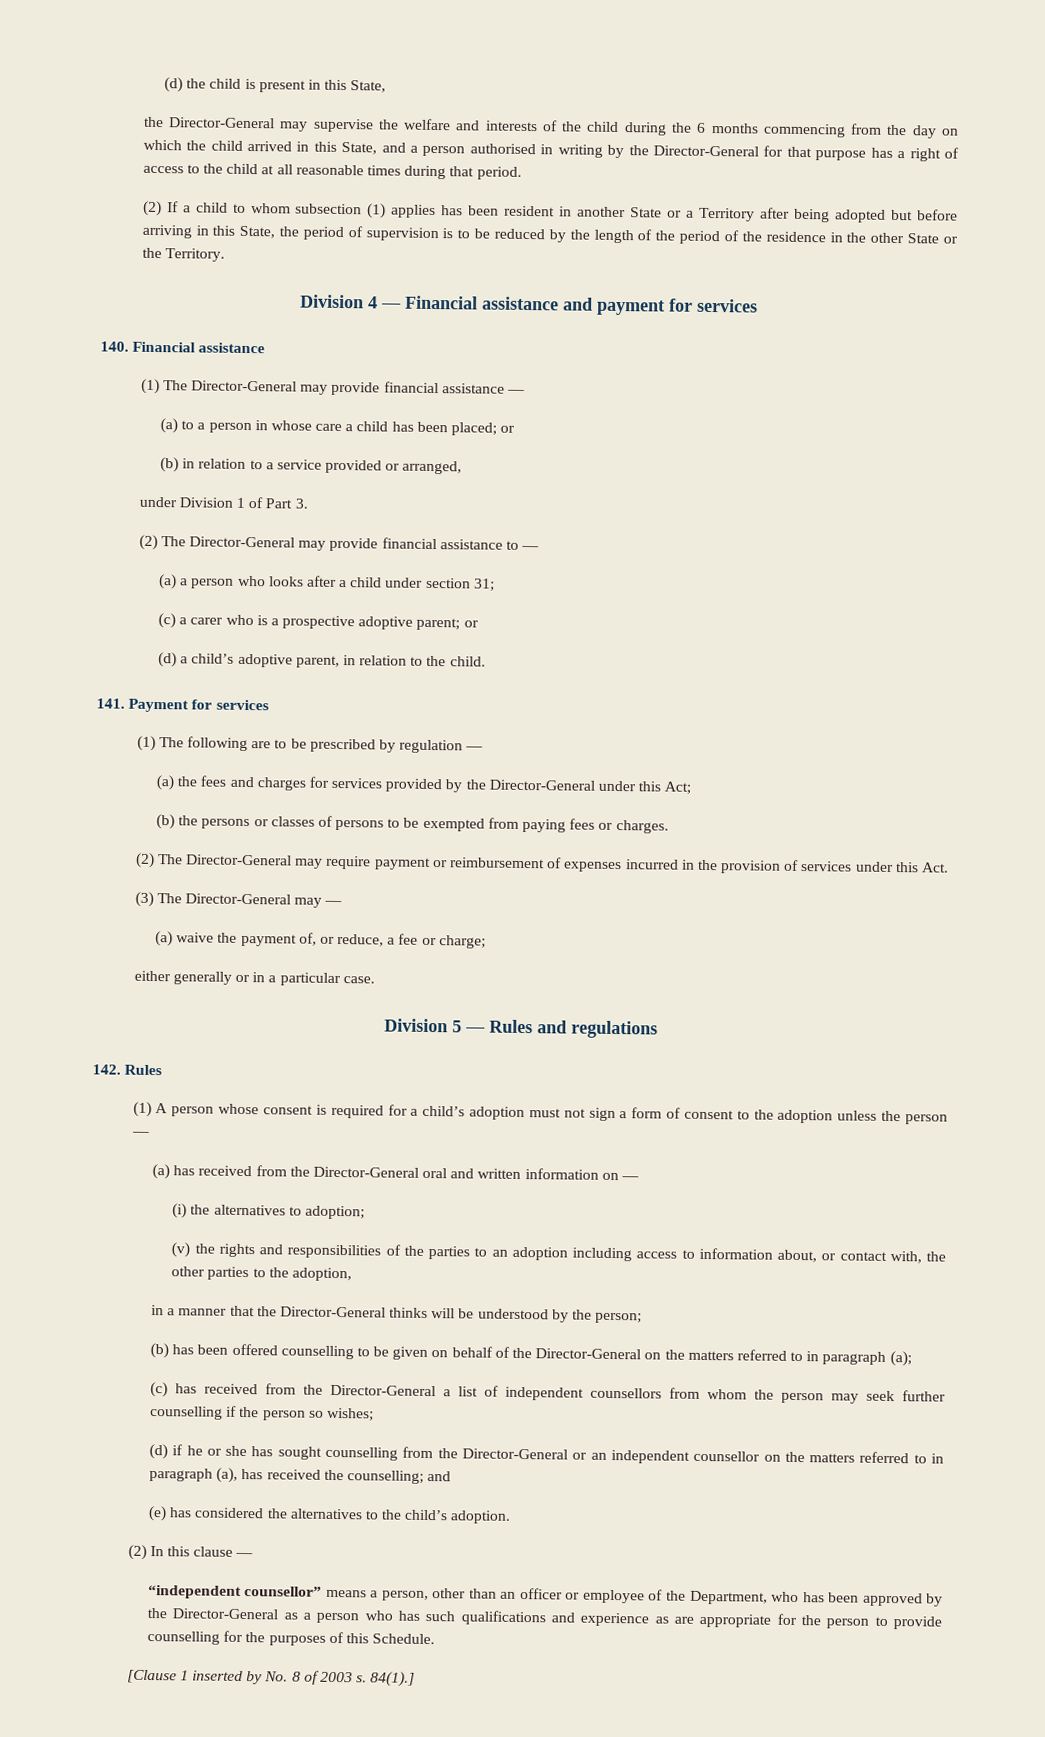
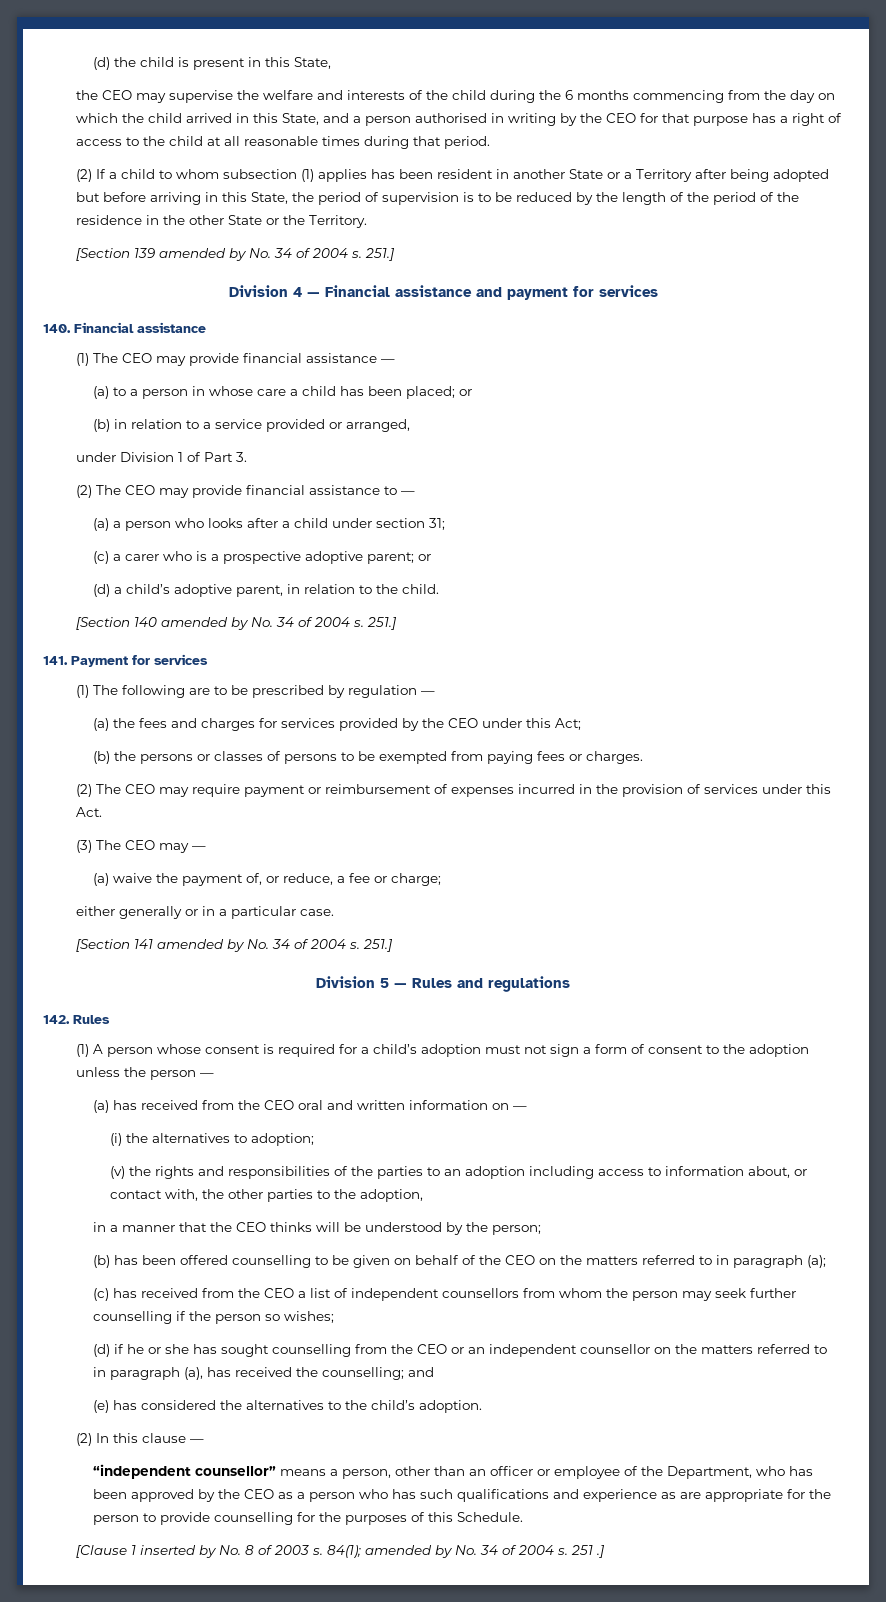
[168,117,275,129] Director-General -> [102,90,133,100] CEO
[653,145,760,157] Director-General -> [606,113,637,123] CEO
(225, 255) none -> [76,248,396,261] // [Section 139 amended by No. 34 of 2004 s. 251.]
[191,380,298,392] Director-General -> [122,353,153,363] CEO
[189,536,296,548] Director-General -> [125,485,156,495] CEO
(486, 661) none -> [76,617,398,630] // [Section 140 amended by No. 34 of 2004 s. 251.]
[488,779,595,791] Director-General -> [447,718,478,728] CEO
[186,854,293,866] Director-General -> [125,784,156,794] CEO
[185,893,292,905] Director-General -> [125,840,156,850] CEO
(375, 980) none -> [76,939,394,952] // [Section 141 amended by No. 34 of 2004 s. 251.]
[312,1166,419,1178] Director-General -> [263,1100,294,1110] CEO
[279,1306,386,1318] Director-General -> [235,1222,266,1232] CEO
[535,1348,642,1360] Director-General -> [504,1255,535,1265] CEO
[329,1384,436,1397] Director-General -> [263,1288,294,1298] CEO
[461,1448,568,1460] Director-General -> [416,1344,447,1354] CEO
[172,1608,279,1620] Director-General -> [243,1489,274,1499] CEO
[370,1671,416,1687] 84(1).] -> [327,1545,606,1558] 84(1); amended by No. 34 of 2004 s. 251 .]

